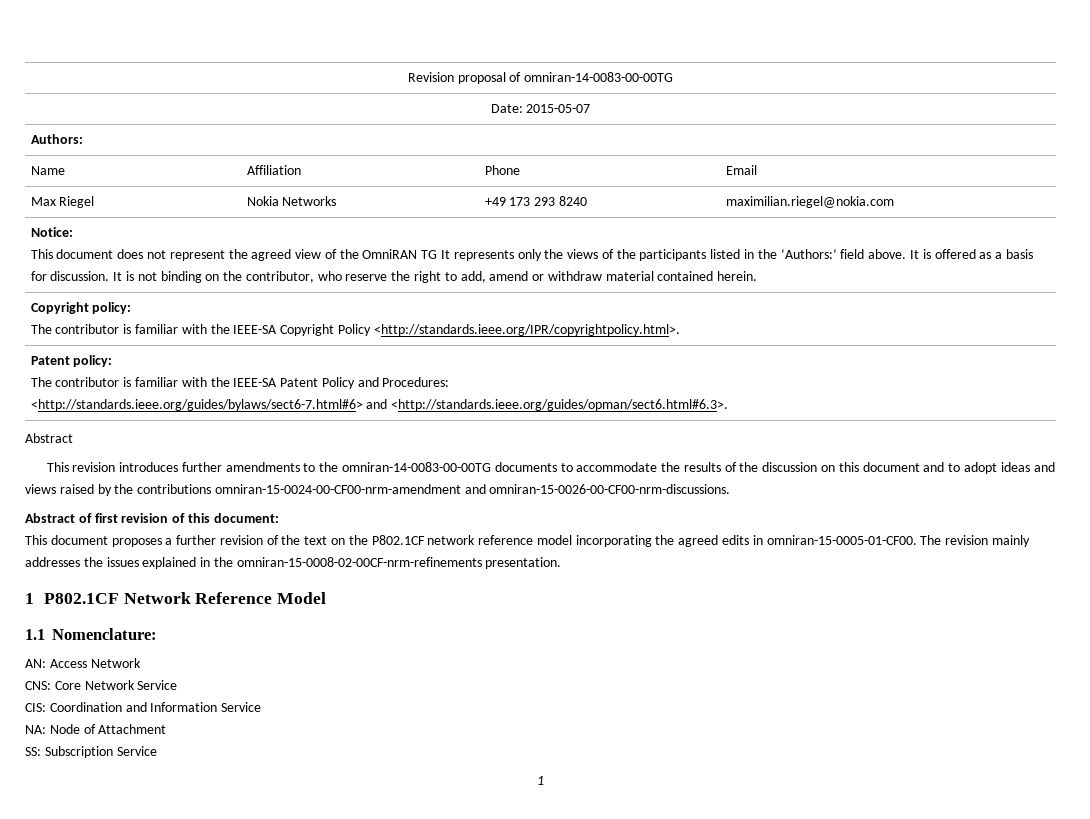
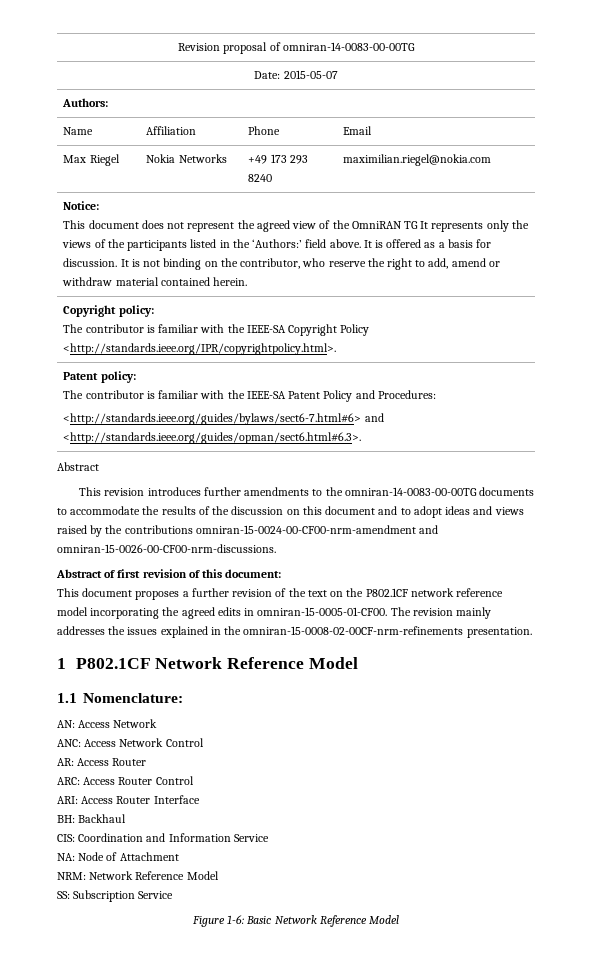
[25,680,178,690] CNS: Core Network Service -> [57,738,204,747] [57,758,147,766] [57,776,194,785] [57,795,200,804] [57,814,127,823] ANC: Access Network Control // AR: Access Router // ARC: Access Router Control // ARI: Access Router Interface // BH: Backhaul
(167, 729) none -> [57,871,219,880] // NRM: Network Reference Model
[537,776,544,785] 1 -> [191,915,400,927] Figure 1-6: Basic Network Reference Model

